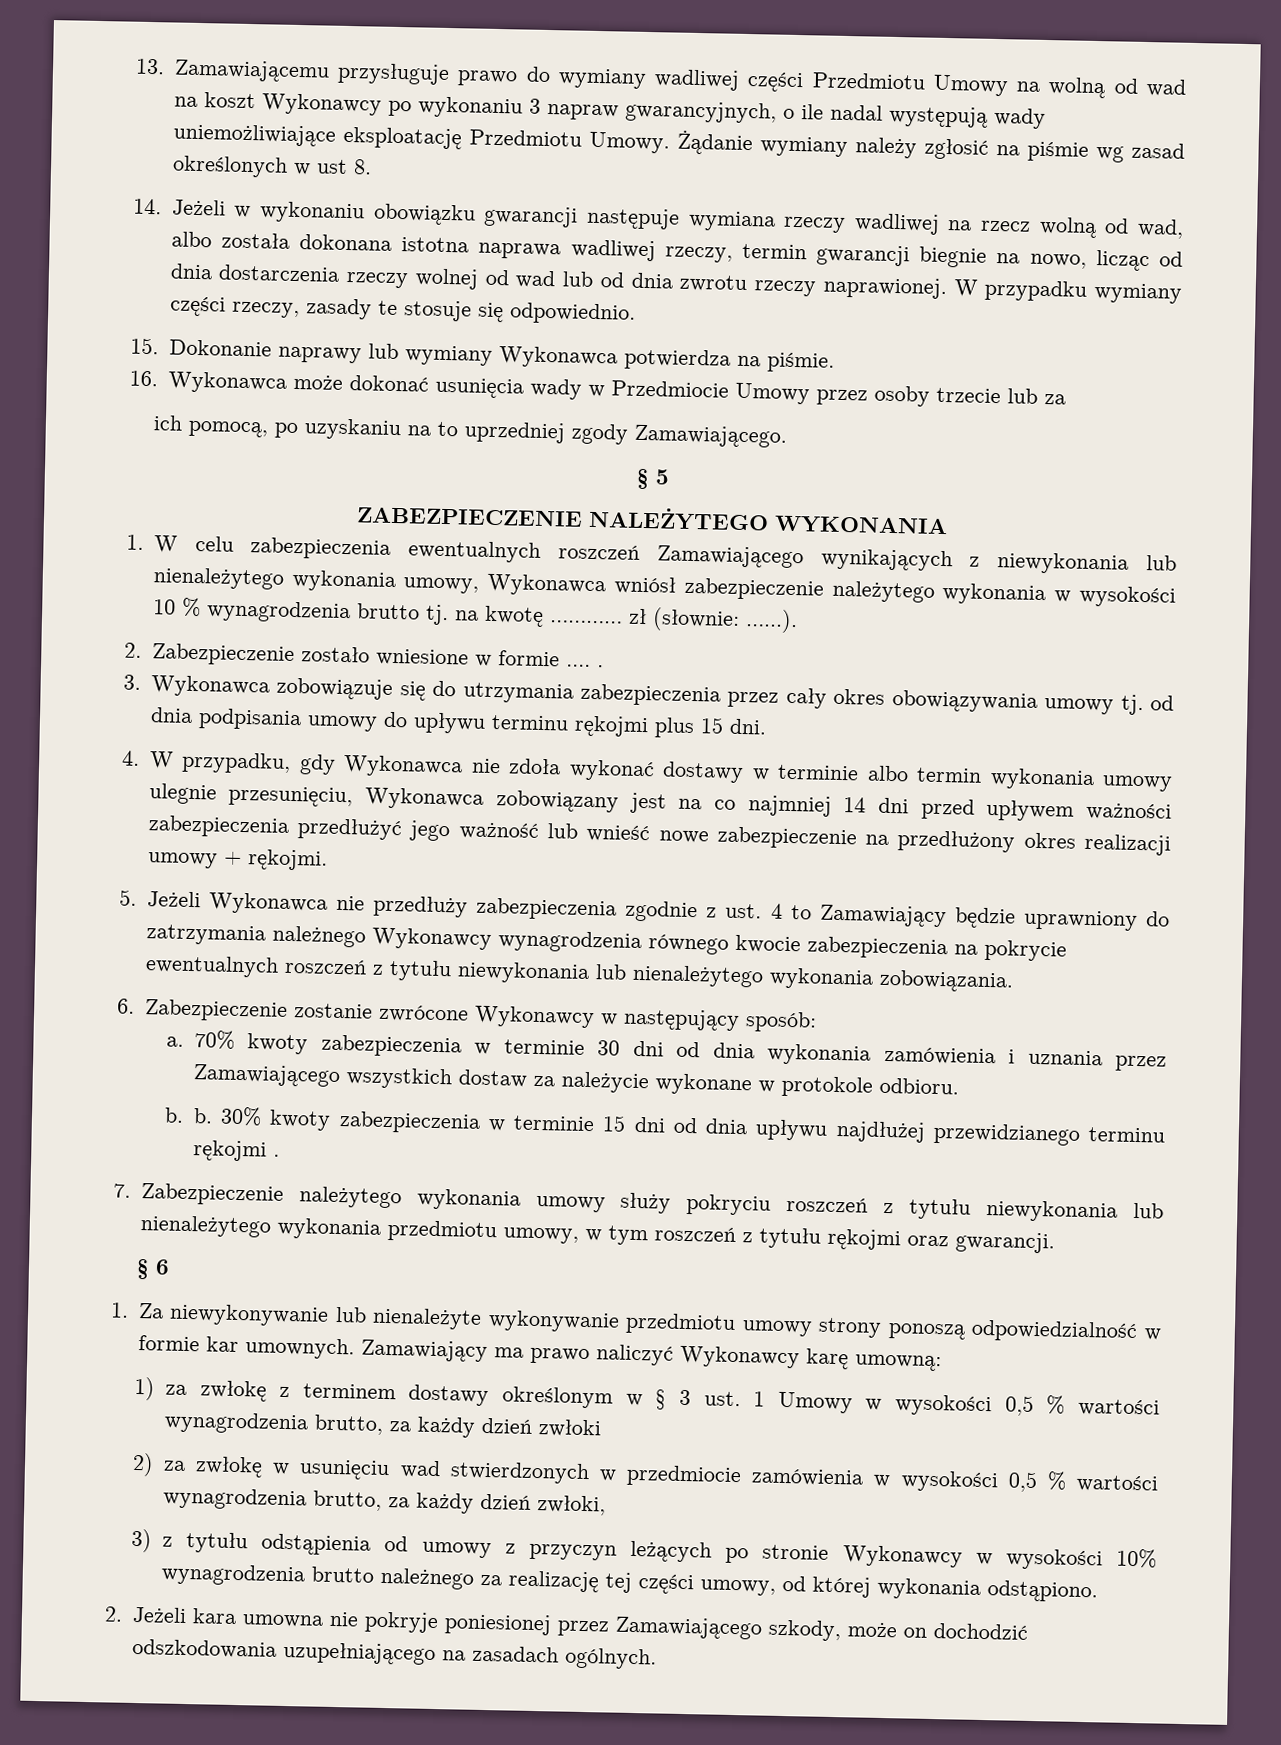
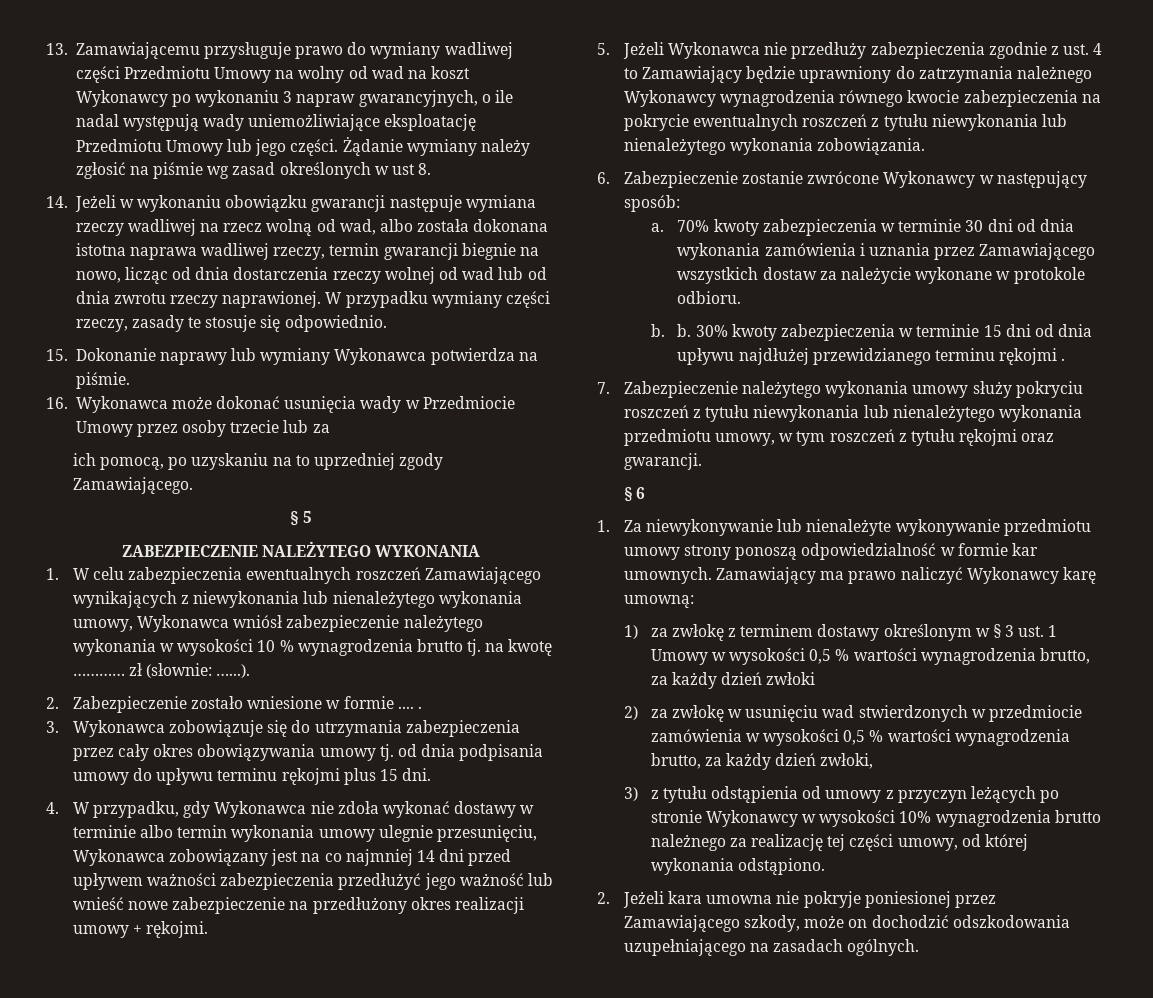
[1048,77,1107,99] wolną -> [298,66,345,83] wolny
[588,131,670,154] Umowy. -> [165,139,339,156] Umowy lub jego części.

